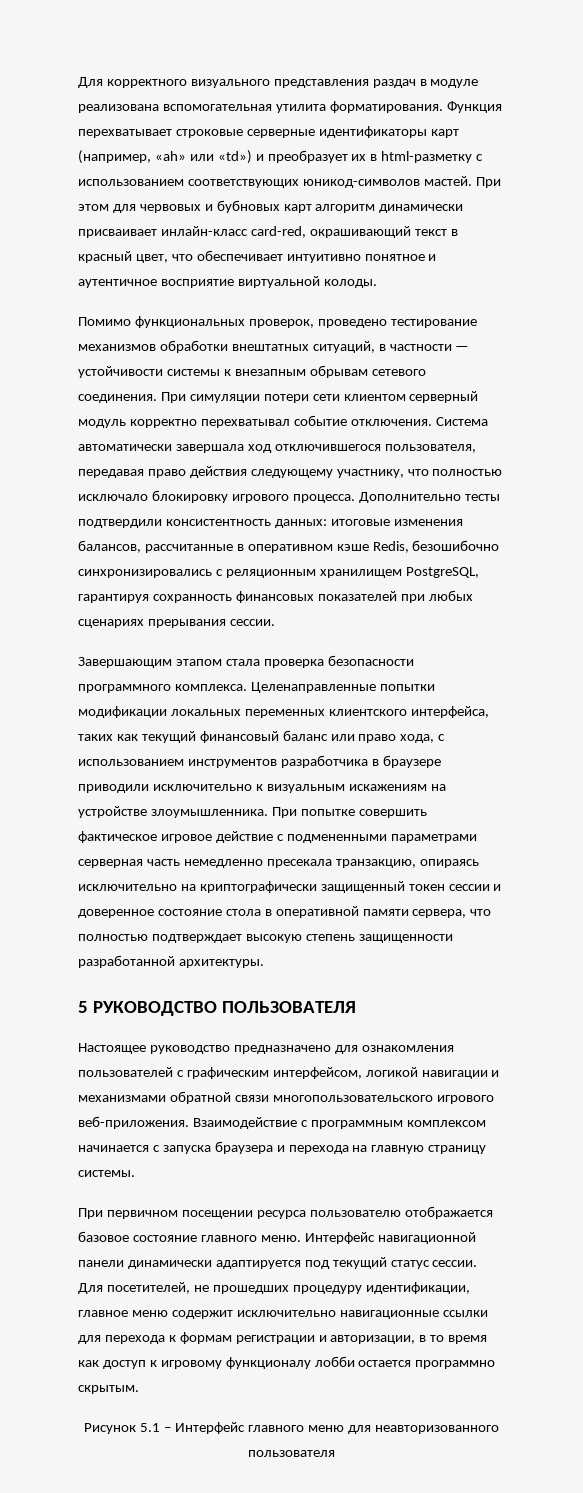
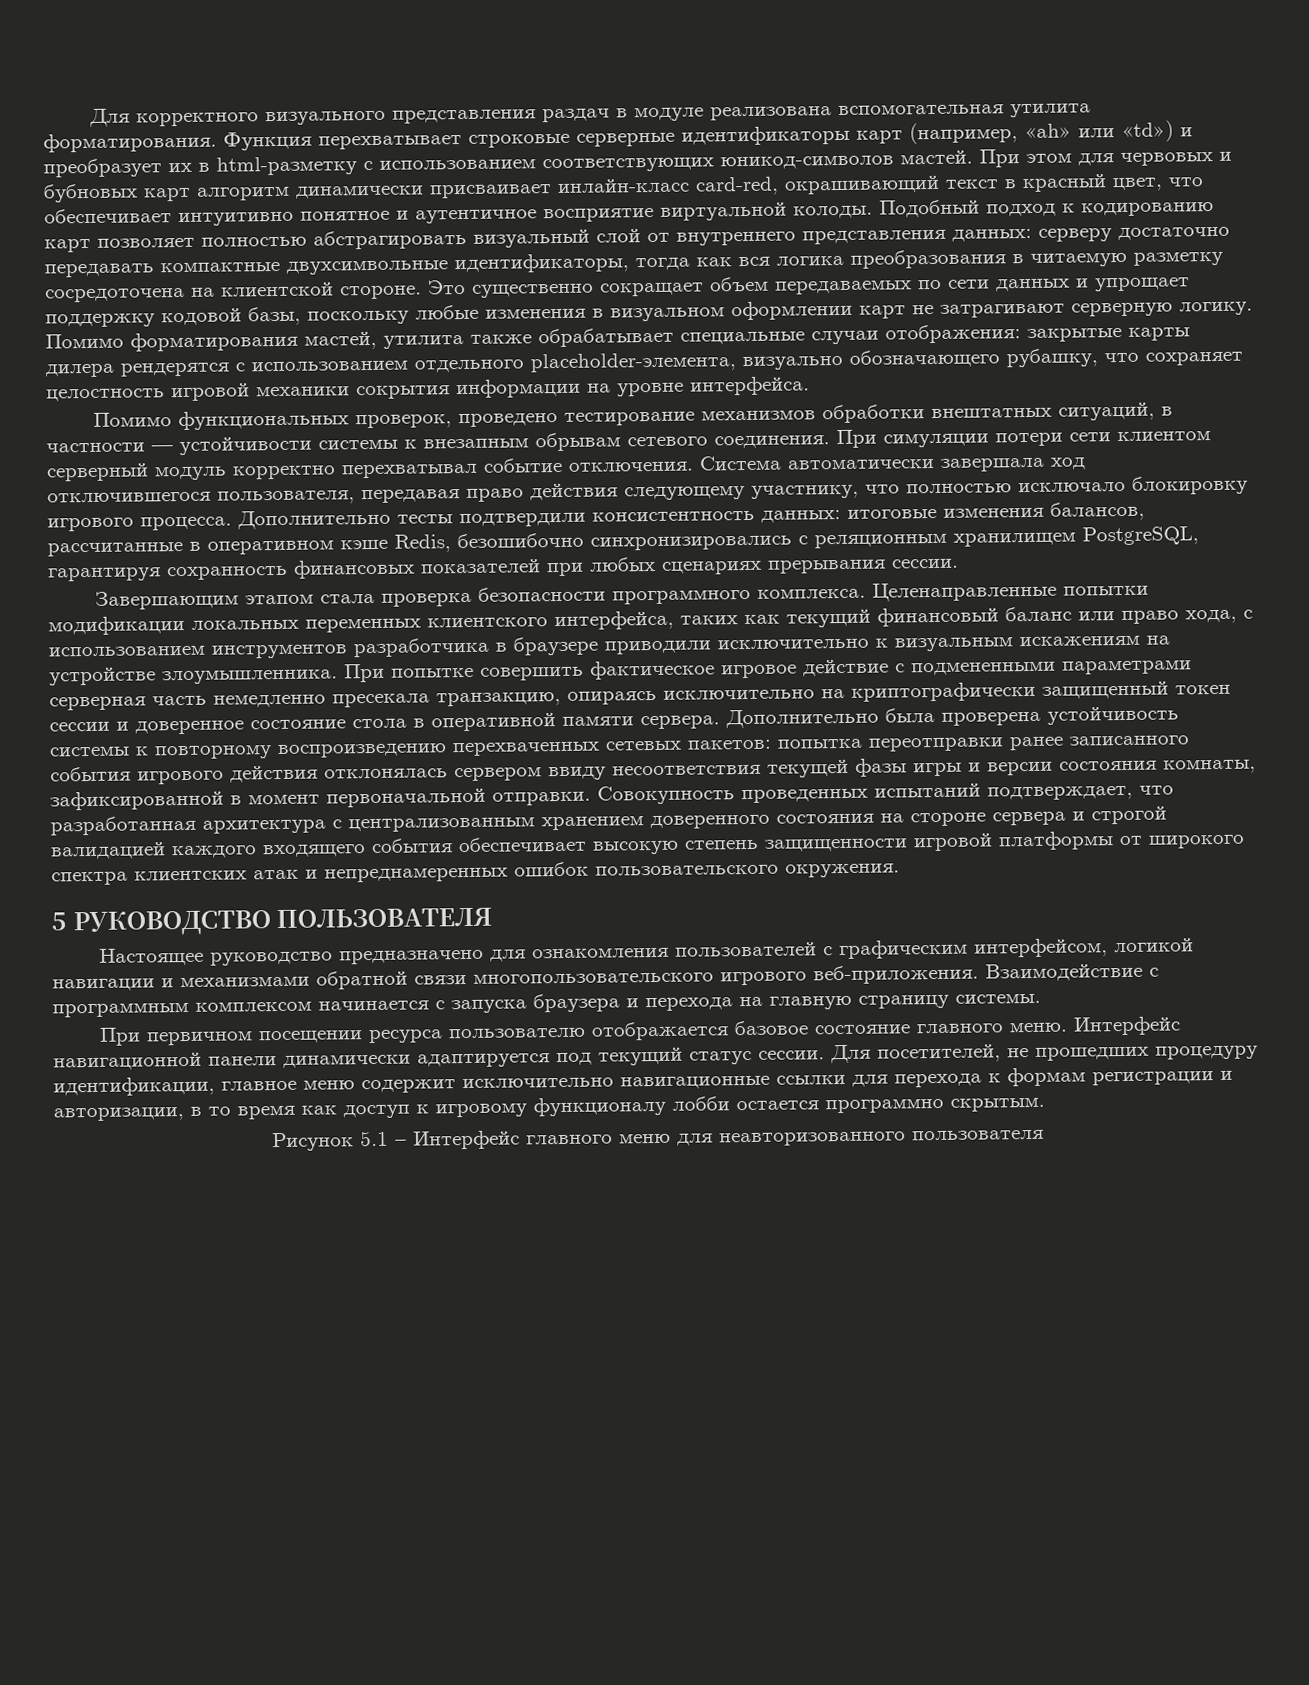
(377, 283) none -> [879,199,1214,218] [44,226,1230,253] [44,249,1223,278] [45,276,1190,303] [45,300,1253,328] [45,324,1190,352] [45,348,1243,378] [46,376,810,402] Подобный подход к кодированию карт позволяет полностью абстрагировать визуальный слой от внутреннего представления данных: серверу достаточно передавать компактные двухсимвольные идентификаторы, тогда как вся логика преобразования в читаемую разметку сосредоточена на клиентской стороне. Это существенно сокращает объем передаваемых по сети данных и упрощает поддержку кодовой базы, поскольку любые изменения в визуальном оформлении карт не затрагивают серверную логику. Помимо форматирования мастей, утилита также обрабатывает специальные случаи отображения: закрытые карты дилера рендерятся с использованием отдельного placeholder-элемента, визуально обозначающего рубашку, что сохраняет целостность игровой механики сокрытия информации на уровне интерфейса.
[412,909,492,918] [78,934,453,943] [78,955,264,968] сервера, что полностью подтверждает высокую степень защищенности разработанной архитектуры. -> [640,705,1179,730] [49,735,1189,760] [50,758,1256,785] [50,782,1174,811] [50,805,1167,836] [50,831,1245,860] [51,861,900,886] сервера. Дополнительно была проверена устойчивость системы к повторному воспроизведению перехваченных сетевых пакетов: попытка переотправки ранее записанного события игрового действия отклонялась сервером ввиду несоответствия текущей фазы игры и версии состояния комнаты, зафиксированной в момент первоначальной отправки. Совокупность проведенных испытаний подтверждает, что разработанная архитектура с централизованным хранением доверенного состояния на стороне сервера и строгой валидацией каждого входящего события обеспечивает высокую степень защищенности игровой платформы от широкого спектра клиентских атак и непреднамеренных ошибок пользовательского окружения.

